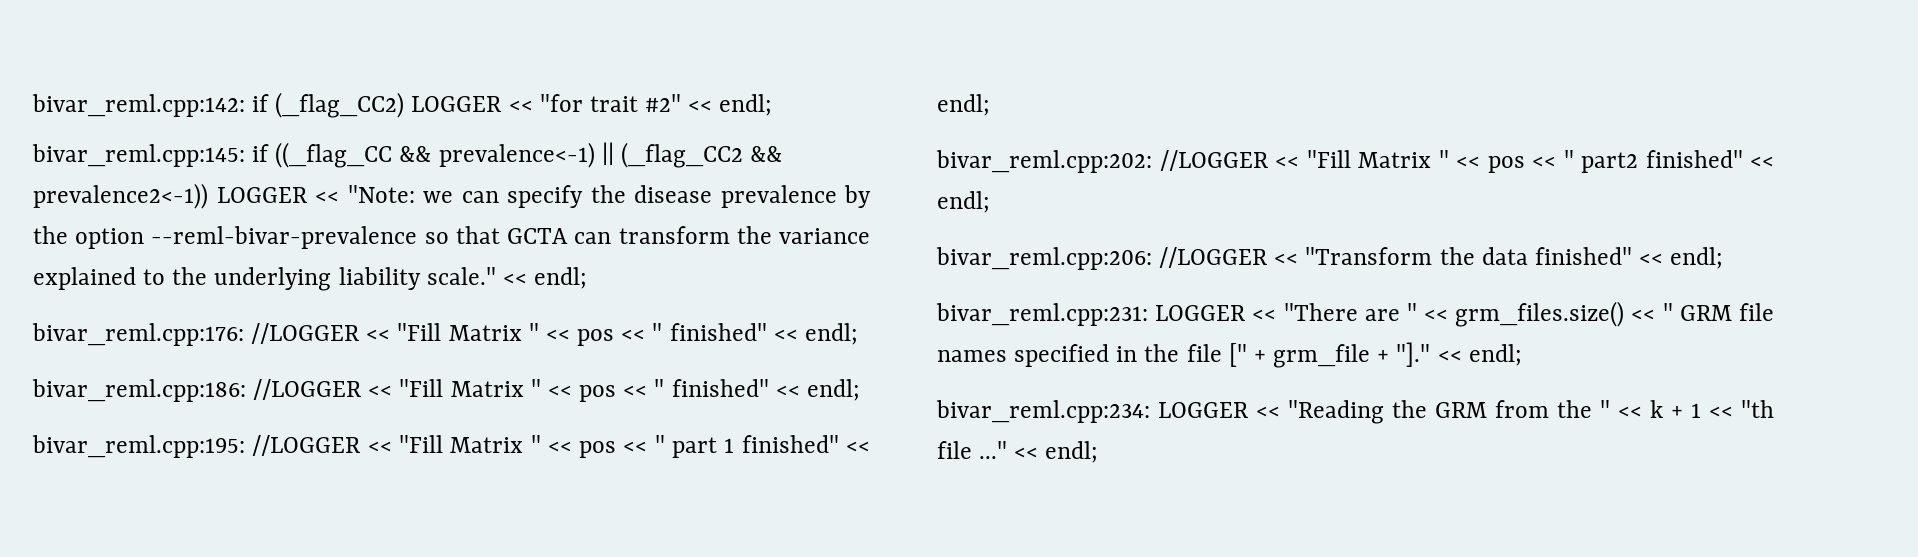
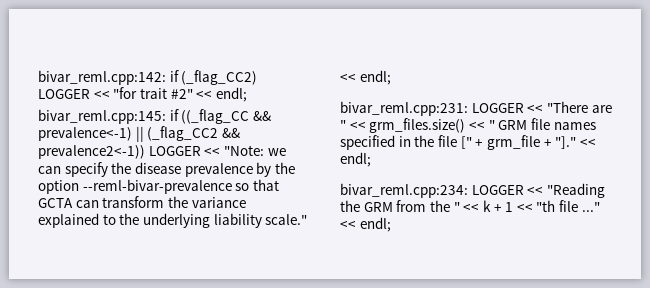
[32,323,858,346] [32,379,860,402] [32,435,870,458] [937,94,990,116] [936,150,1774,173] [937,191,990,213] [936,247,1724,270] // bivar_reml.cpp:176: //LOGGER << "Fill Matrix " << pos << " finished" << endl; // bivar_reml.cpp:186: //LOGGER << "Fill Matrix " << pos << " finished" << endl; // bivar_reml.cpp:195: //LOGGER << "Fill Matrix " << pos << " part 1 finished" << endl; // bivar_reml.cpp:202: //LOGGER << "Fill Matrix " << pos << " part2 finished" << endl; // bivar_reml.cpp:206: //LOGGER << "Transform the data finished" << endl; -> (391, 77) none

